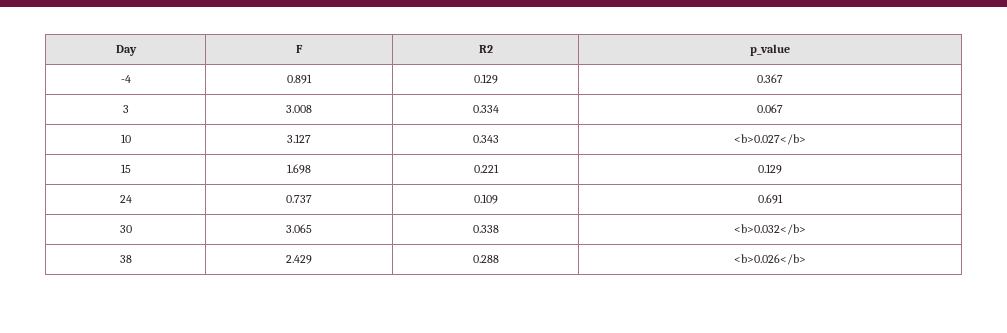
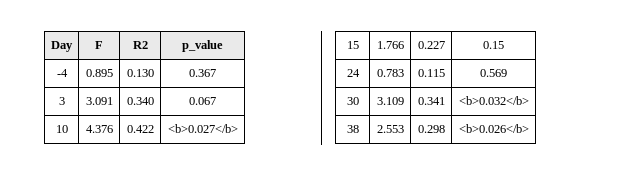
[287,74,312,84] [473,74,498,84] 0.891 | 0.129 -> [85,69,113,77] [126,69,154,77] 0.895 | 0.130
[286,105,312,113] [472,105,499,113] 3.008 | 0.334 -> [85,97,113,105] [126,97,154,105] 3.091 | 0.340
[287,134,311,143] [472,135,499,143] 3.127 | 0.343 -> [85,125,113,133] [126,125,154,133] 4.376 | 0.422
[287,164,311,174] [473,164,499,173] [758,164,782,174] [119,195,132,203] [286,195,312,203] [473,194,498,204] [758,194,783,204] 1.698 | 0.221 | 0.129 // 24 | 0.737 | 0.109 | 0.691 -> [376,41,404,49] [417,41,445,49] [483,41,504,49] [346,69,360,77] [376,69,404,77] [417,69,445,77] [480,69,507,77] 1.766 | 0.227 | 0.15 // 24 | 0.783 | 0.115 | 0.569
[286,224,312,233] [472,225,499,233] 3.065 | 0.338 -> [376,97,404,105] [417,97,445,105] 3.109 | 0.341
[286,255,312,264] [472,255,499,263] 2.429 | 0.288 -> [376,125,404,133] [417,125,445,133] 2.553 | 0.298

